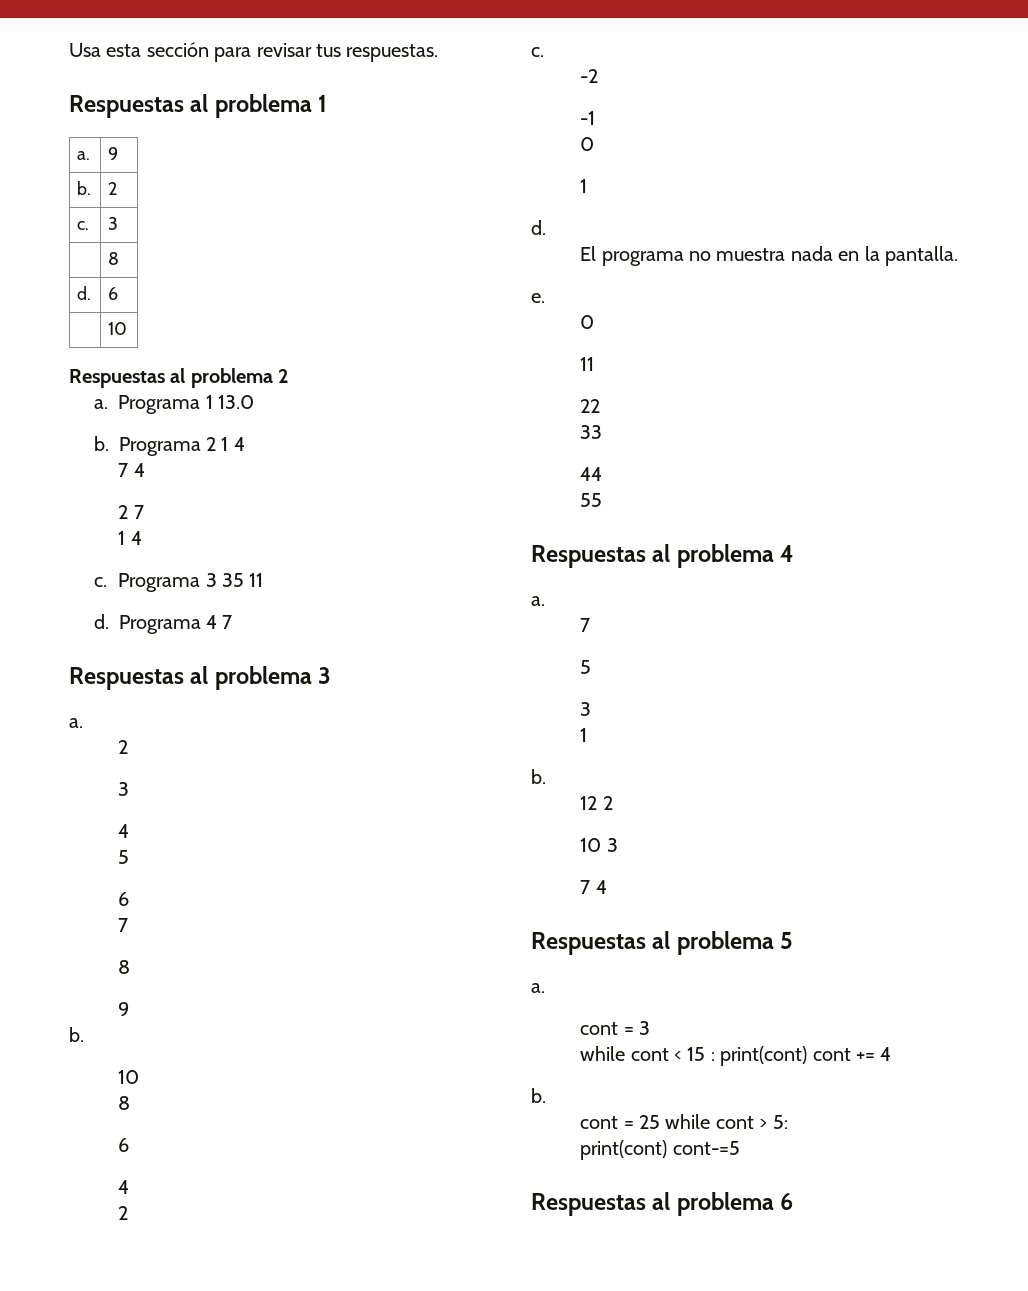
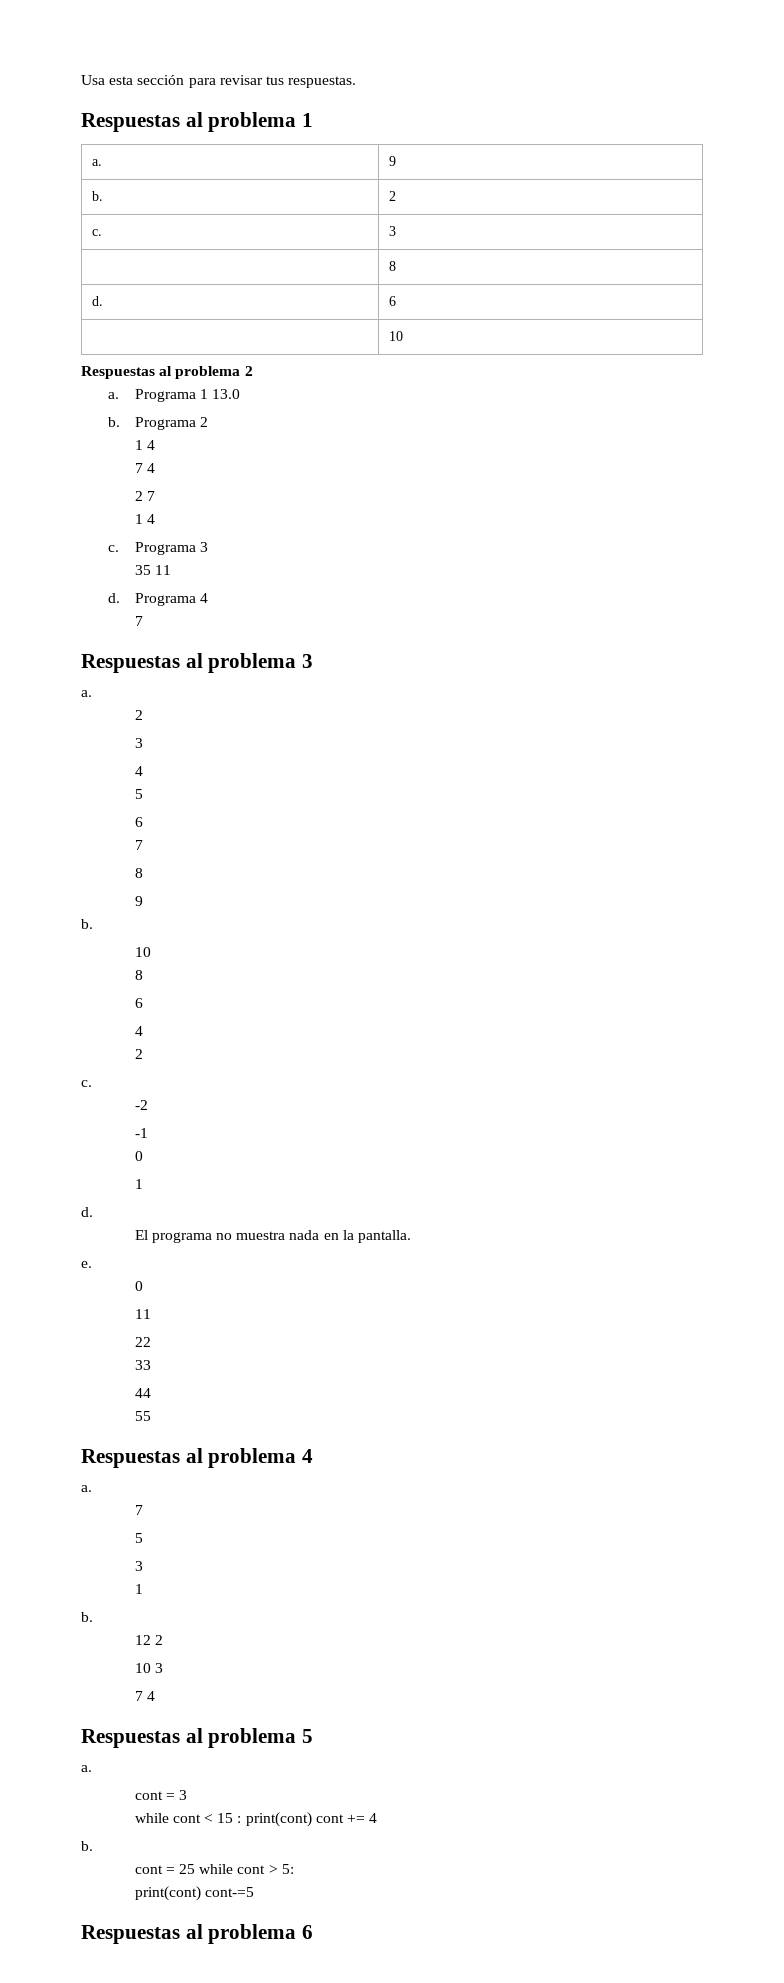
(216, 444) none -> (208, 422) //
(217, 580) none -> (208, 547) //
(217, 622) none -> (208, 598) //

